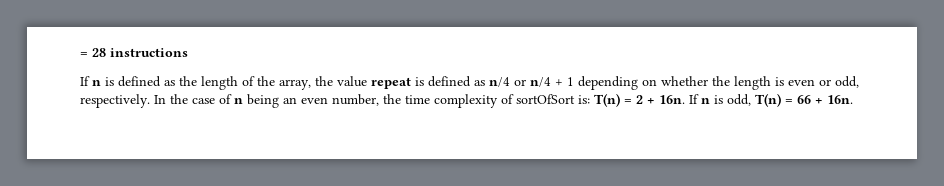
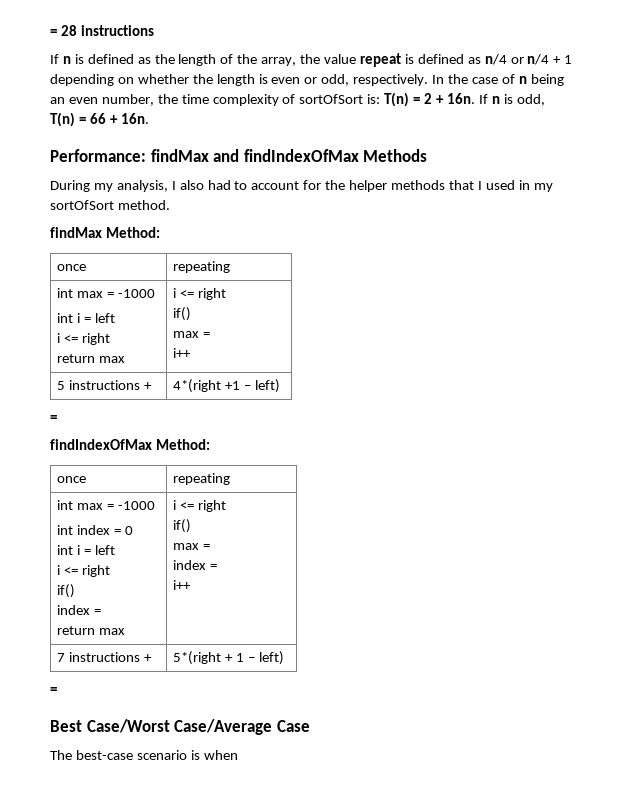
(853, 99) none -> [50,149,428,162] [50,180,553,192] [50,200,170,210] [50,227,160,238] [56,264,86,271] [172,261,230,273] [56,288,155,298] [56,313,115,323] [56,333,110,345] [56,354,125,363] [172,288,226,300] [172,307,191,321] [172,331,210,338] [172,348,191,358] [56,380,152,390] [172,379,280,393] [50,415,57,422] [50,439,210,450] [56,476,86,483] [172,473,230,485] [56,500,155,510] [56,525,133,535] [56,545,115,555] [56,565,110,577] [56,584,75,598] [56,605,101,615] [56,626,125,635] [172,500,226,512] [172,519,191,533] [172,543,210,550] [172,560,217,570] [172,580,191,590] [56,652,152,662] [172,651,284,665] [50,687,57,694] [50,719,310,735] [50,750,238,760] // Performance: findMax and findIndexOfMax Methods // During my analysis, I also had to account for the helper methods that I used in my sortOfSort method. // findMax Method: // once | repeating // int max = -1000 // int i = left // i <= right // return max | i <= right // if() // max = // i++ // 5 instructions + | 4*(right +1 – left) // = // findIndexOfMax Method: // once | repeating // int max = -1000 // int index = 0 // int i = left // i <= right // if() // index = // return max | i <= right // if() // max = // index = // i++ // 7 instructions + | 5*(right + 1 – left) // = // Best Case/Worst Case/Average Case // The best-case scenario is when

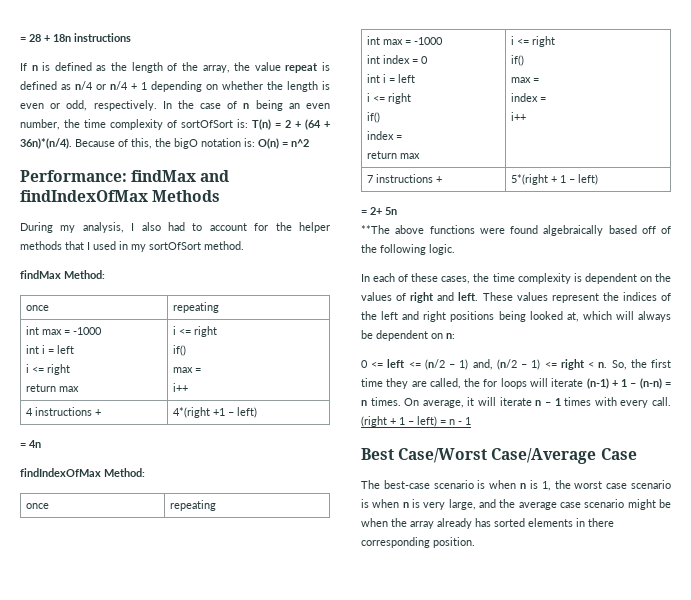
(77, 30) none -> [44,34,71,42] + 18n
[446,93,545,106] [50,112,149,127] 16n. If n is odd, T(n) = 66 + 16n. -> [305,119,330,130] [20,138,309,149] (64 + 36n)*(n/4). Because of this, the bigO notation is: O(n) = n^2
[56,381,65,390] 5 -> [25,408,33,416] 4
(57, 418) none -> [29,440,41,448] 4n
(57, 690) none -> [370,207,397,215] [361,225,671,236] [361,244,455,255] [361,273,671,284] [361,292,671,303] [361,311,671,322] [361,330,455,341] [361,359,672,370] [361,378,671,389] [361,397,671,408] [361,416,471,427] 2+ 5n // **The above functions were found algebraically based off of the following logic. // In each of these cases, the time complexity is dependent on the values of right and left. These values represent the indices of the left and right positions being looked at, which will always be dependent on n: // 0 <= left <= (n/2 – 1) and, (n/2 – 1) <= right < n. So, the first time they are called, the for loops will iterate (n-1) + 1 – (n-n) = n times. On average, it will iterate n – 1 times with every call. (right + 1 – left) = n - 1
(238, 755) none -> [520,480,671,491] [361,499,671,510] [361,518,614,529] [361,537,475,548] n is 1, the worst case scenario is when n is very large, and the average case scenario might be when the array already has sorted elements in there corresponding position.

